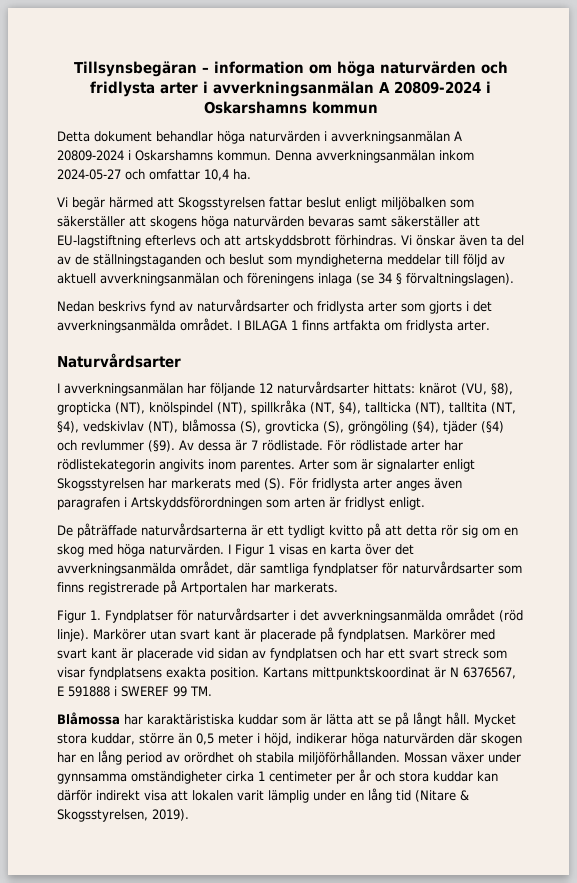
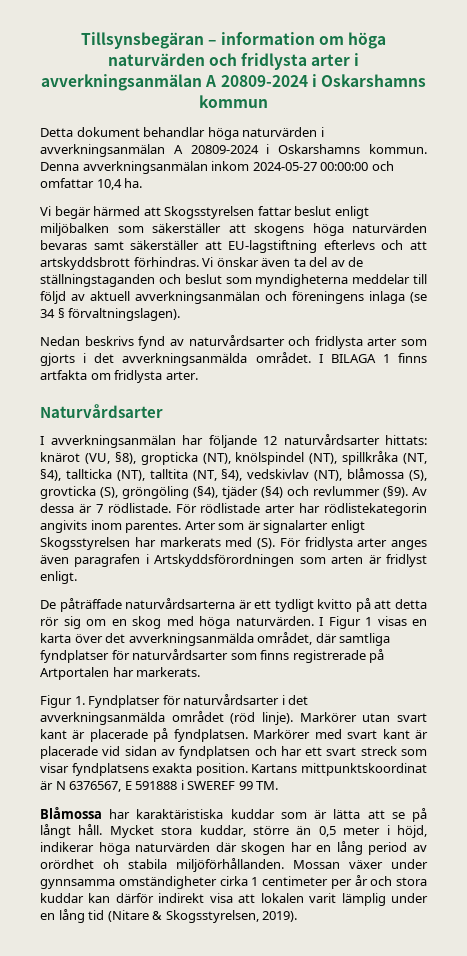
(121, 174) none -> [320,162,369,171] 00:00:00

